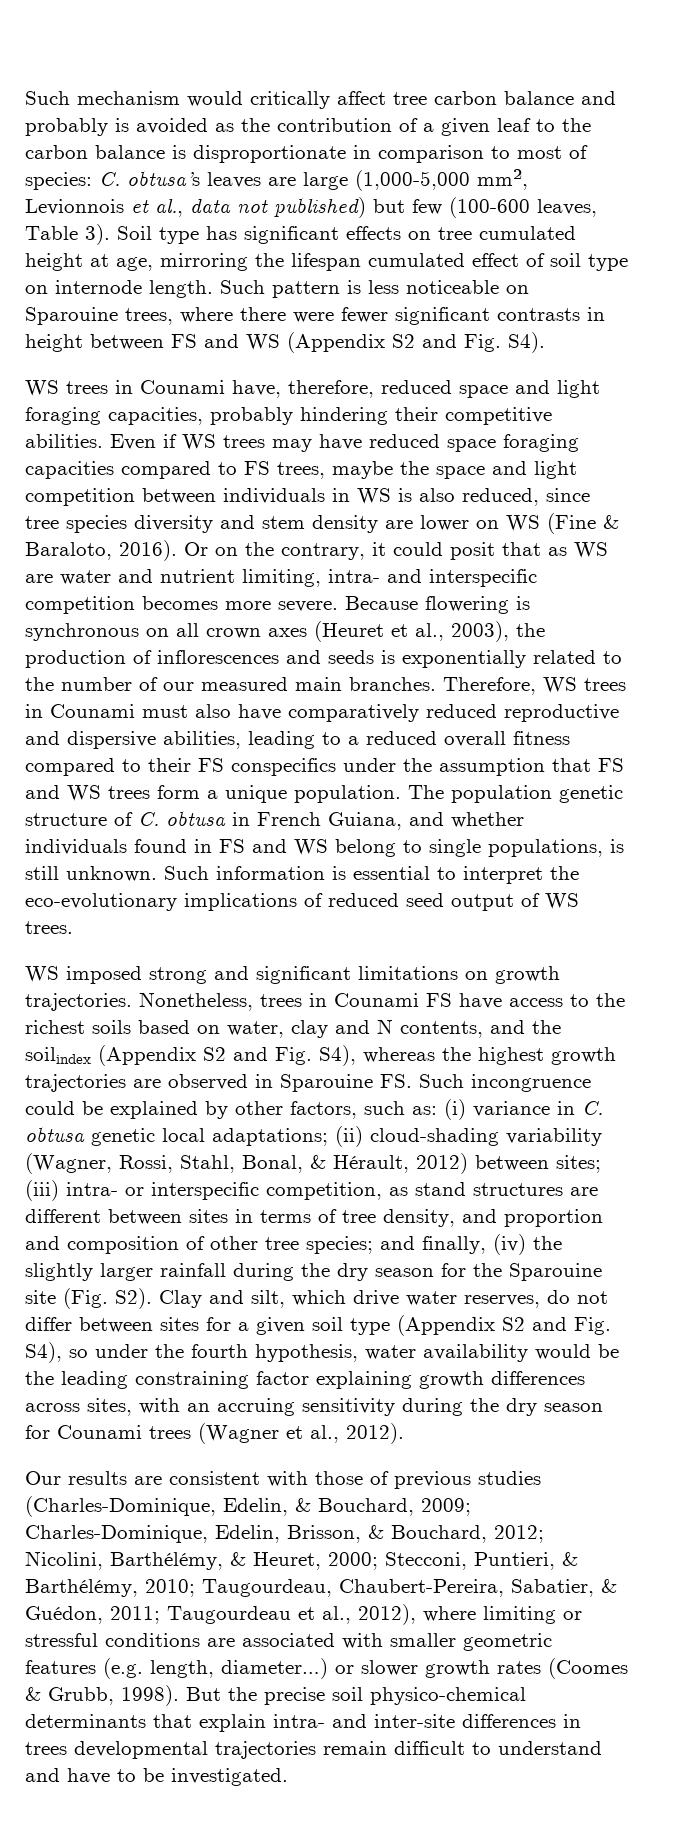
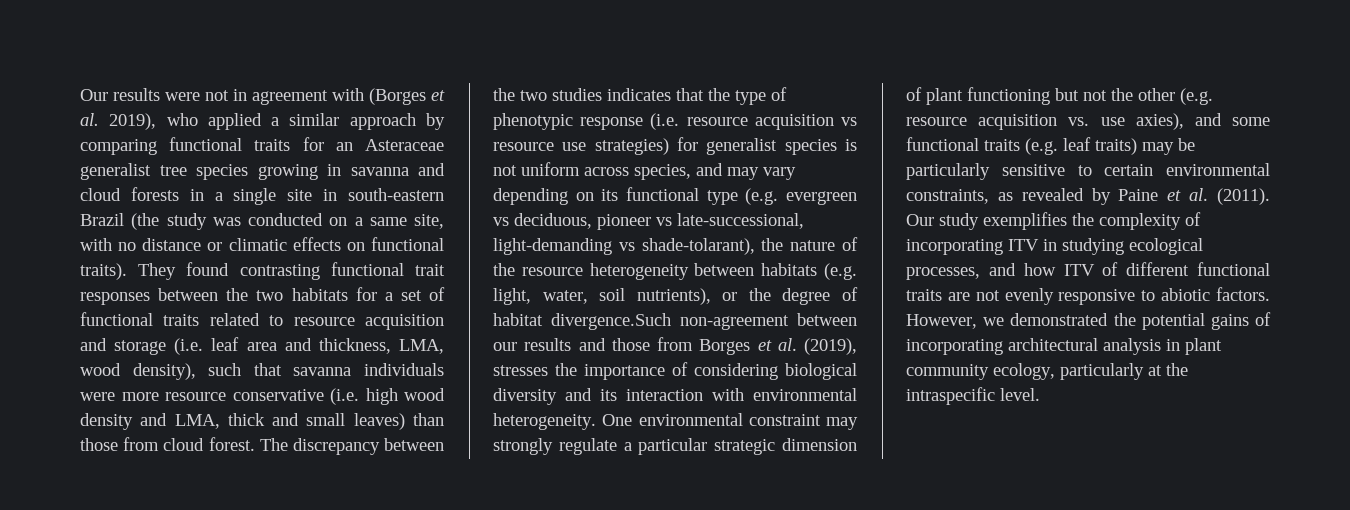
[25,91,616,109] [25,118,591,136] [25,145,588,163] [25,169,528,191] [25,197,597,218] [25,224,576,245] [25,253,628,271] [25,280,529,298] [25,307,605,325] [25,332,545,353] [25,380,600,398] [25,407,552,425] [25,434,579,452] [25,461,577,479] [25,488,590,506] [25,513,619,534] [25,540,608,561] [25,569,537,587] [25,596,530,614] [25,621,545,642] [25,650,622,668] [25,677,626,695] [25,704,619,722] [25,731,570,749] [25,758,624,776] [25,785,623,803] [25,810,524,830] [25,839,624,857] [25,866,579,884] [25,893,579,911] [25,921,73,934] [25,966,560,984] [25,992,625,1011] [25,1019,561,1038] [25,1045,616,1066] [25,1074,591,1092] [25,1099,603,1120] [25,1126,602,1147] [25,1153,601,1174] [25,1180,598,1201] [25,1209,603,1227] [25,1234,562,1255] [25,1263,602,1281] [25,1288,608,1309] [25,1315,611,1336] [25,1342,619,1363] [25,1371,585,1389] [25,1398,603,1416] [25,1423,404,1444] [25,1471,541,1489] [25,1496,471,1517] [25,1525,544,1543] [25,1551,578,1570] [25,1579,617,1597] [25,1604,582,1625] [25,1633,552,1651] [25,1658,628,1679] [25,1685,526,1706] [25,1714,581,1732] [25,1741,602,1759] [25,1768,288,1786] Such mechanism would critically affect tree carbon balance and probably is avoided as the contribution of a given leaf to the carbon balance is disproportionate in comparison to most of species: C. obtusa’s leaves are large (1,000-5,000 mm², Levionnois et al., data not published) but few (100-600 leaves, Table 3). Soil type has significant effects on tree cumulated height at age, mirroring the lifespan cumulated effect of soil type on internode length. Such pattern is less noticeable on Sparouine trees, where there were fewer significant contrasts in height between FS and WS (Appendix S2 and Fig. S4). // WS trees in Counami have, therefore, reduced space and light foraging capacities, probably hindering their competitive abilities. Even if WS trees may have reduced space foraging capacities compared to FS trees, maybe the space and light competition between individuals in WS is also reduced, since tree species diversity and stem density are lower on WS (Fine & Baraloto, 2016). Or on the contrary, it could posit that as WS are water and nutrient limiting, intra- and interspecific competition becomes more severe. Because flowering is synchronous on all crown axes (Heuret et al., 2003), the production of inflorescences and seeds is exponentially related to the number of our measured main branches. Therefore, WS trees in Counami must also have comparatively reduced reproductive and dispersive abilities, leading to a reduced overall fitness compared to their FS conspecifics under the assumption that FS and WS trees form a unique population. The population genetic structure of C. obtusa in French Guiana, and whether individuals found in FS and WS belong to single populations, is still unknown. Such information is essential to interpret the eco-evolutionary implications of reduced seed output of WS trees. // WS imposed strong and significant limitations on growth trajectories. Nonetheless, trees in Counami FS have access to the richest soils based on water, clay and N contents, and the soilindex (Appendix S2 and Fig. S4), whereas the highest growth trajectories are observed in Sparouine FS. Such incongruence could be explained by other factors, such as: (i) variance in C. obtusa genetic local adaptations; (ii) cloud-shading variability (Wagner, Rossi, Stahl, Bonal, & Hérault, 2012) between sites; (iii) intra- or interspecific competition, as stand structures are different between sites in terms of tree density, and proportion and composition of other tree species; and finally, (iv) the slightly larger rainfall during the dry season for the Sparouine site (Fig. S2). Clay and silt, which drive water reserves, do not differ between sites for a given soil type (Appendix S2 and Fig. S4), so under the fourth hypothesis, water availability would be the leading constraining factor explaining growth differences across sites, with an accruing sensitivity during the dry season for Counami trees (Wagner et al., 2012). // Our results are consistent with those of previous studies (Charles-Dominique, Edelin, & Bouchard, 2009; Charles-Dominique, Edelin, Brisson, & Bouchard, 2012; Nicolini, Barthélémy, & Heuret, 2000; Stecconi, Puntieri, & Barthélémy, 2010; Taugourdeau, Chaubert-Pereira, Sabatier, & Guédon, 2011; Taugourdeau et al., 2012), where limiting or stressful conditions are associated with smaller geometric features (e.g. length, diameter…) or slower growth rates (Coomes & Grubb, 1998). But the precise soil physico-chemical determinants that explain intra- and inter-site differences in trees developmental trajectories remain difficult to understand and have to be investigated. -> [80,88,445,105] [80,113,445,130] [80,137,444,155] [80,163,445,180] [80,187,444,205] [80,213,444,230] [80,237,444,251] [80,262,445,280] [80,287,445,305] [80,312,444,330] [80,337,444,355] [80,363,444,380] [80,388,445,405] [80,413,444,430] [80,437,444,455] [493,87,787,105] [493,113,857,130] [493,137,857,155] [493,162,796,180] [493,187,857,205] [493,213,804,230] [493,237,858,255] [493,263,857,280] [493,287,858,305] [493,313,857,330] [493,337,857,355] [493,362,857,380] [493,388,857,405] [493,413,858,430] [493,438,857,455] [906,87,1213,105] [906,113,1270,130] [906,137,1195,155] [906,163,1270,180] [906,188,1270,205] [906,212,1201,230] [906,238,1203,255] [906,262,1270,280] [906,287,1270,305] [906,312,1271,330] [906,338,1222,355] [906,363,1188,380] [906,387,1040,405] Our results were not in agreement with (Borges et al. 2019), who applied a similar approach by comparing functional traits for an Asteraceae generalist tree species growing in savanna and cloud forests in a single site in south-eastern Brazil (the study was conducted on a same site, with no distance or climatic effects on functional traits). They found contrasting functional trait responses between the two habitats for a set of functional traits related to resource acquisition and storage (i.e. leaf area and thickness, LMA, wood density), such that savanna individuals were more resource conservative (i.e. high wood density and LMA, thick and small leaves) than those from cloud forest. The discrepancy between the two studies indicates that the type of phenotypic response (i.e. resource acquisition vs resource use strategies) for generalist species is not uniform across species, and may vary depending on its functional type (e.g. evergreen vs deciduous, pioneer vs late-successional, light-demanding vs shade-tolarant), the nature of the resource heterogeneity between habitats (e.g. light, water, soil nutrients), or the degree of habitat divergence.Such non-agreement between our results and those from Borges et al. (2019), stresses the importance of considering biological diversity and its interaction with environmental heterogeneity. One environmental constraint may strongly regulate a particular strategic dimension of plant functioning but not the other (e.g. resource acquisition vs. use axies), and some functional traits (e.g. leaf traits) may be particularly sensitive to certain environmental constraints, as revealed by Paine et al. (2011). Our study exemplifies the complexity of incorporating ITV in studying ecological processes, and how ITV of different functional traits are not evenly responsive to abiotic factors. However, we demonstrated the potential gains of incorporating architectural analysis in plant community ecology, particularly at the intraspecific level.

